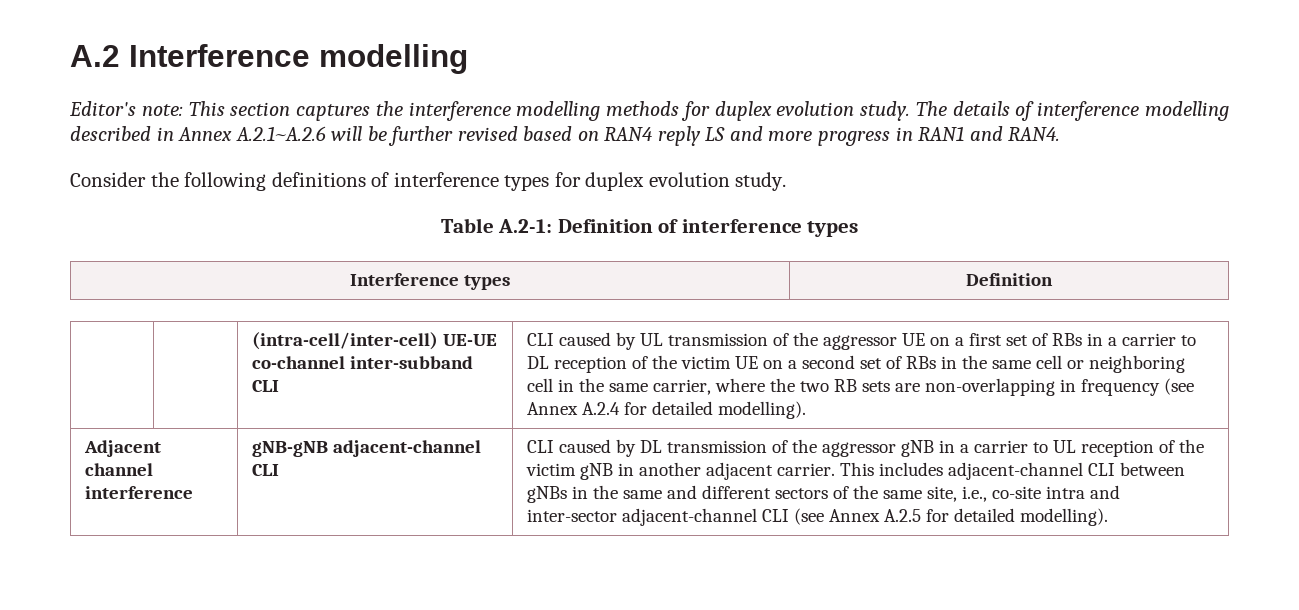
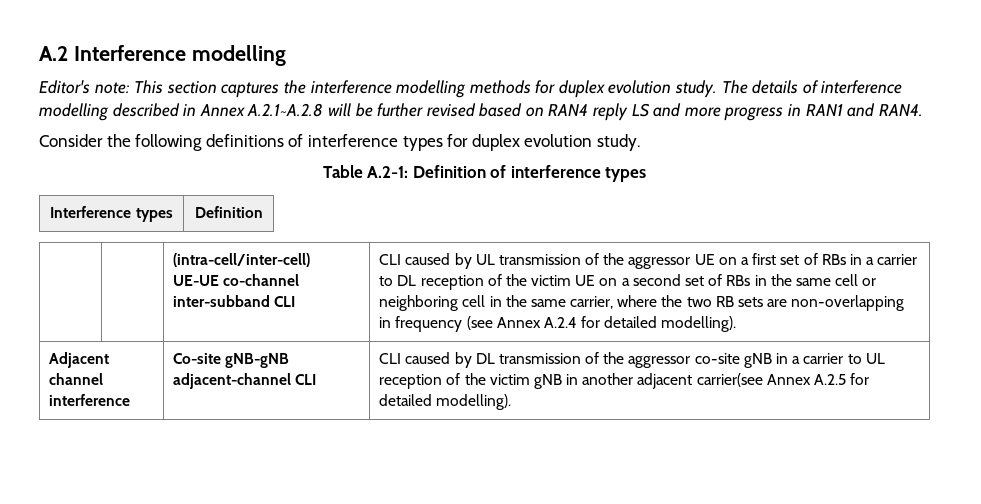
[235,126,326,141] A.2.1~A.2.6 -> [247,103,324,117] A.2.1~A.2.8
(194, 492) none -> [173,353,222,364] Co-site
(897, 449) none -> [694,353,740,364] co-site
[777,462,1186,480] [527,485,1121,503] [527,508,825,526] carrier. This includes adjacent-channel CLI between gNBs in the same and different sectors of the same site, i.e., co-site intra and inter-sector adjacent-channel CLI (see -> [696,373,763,387] carrier(see

